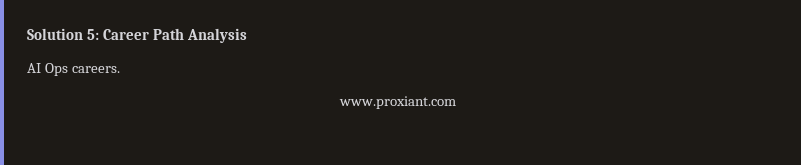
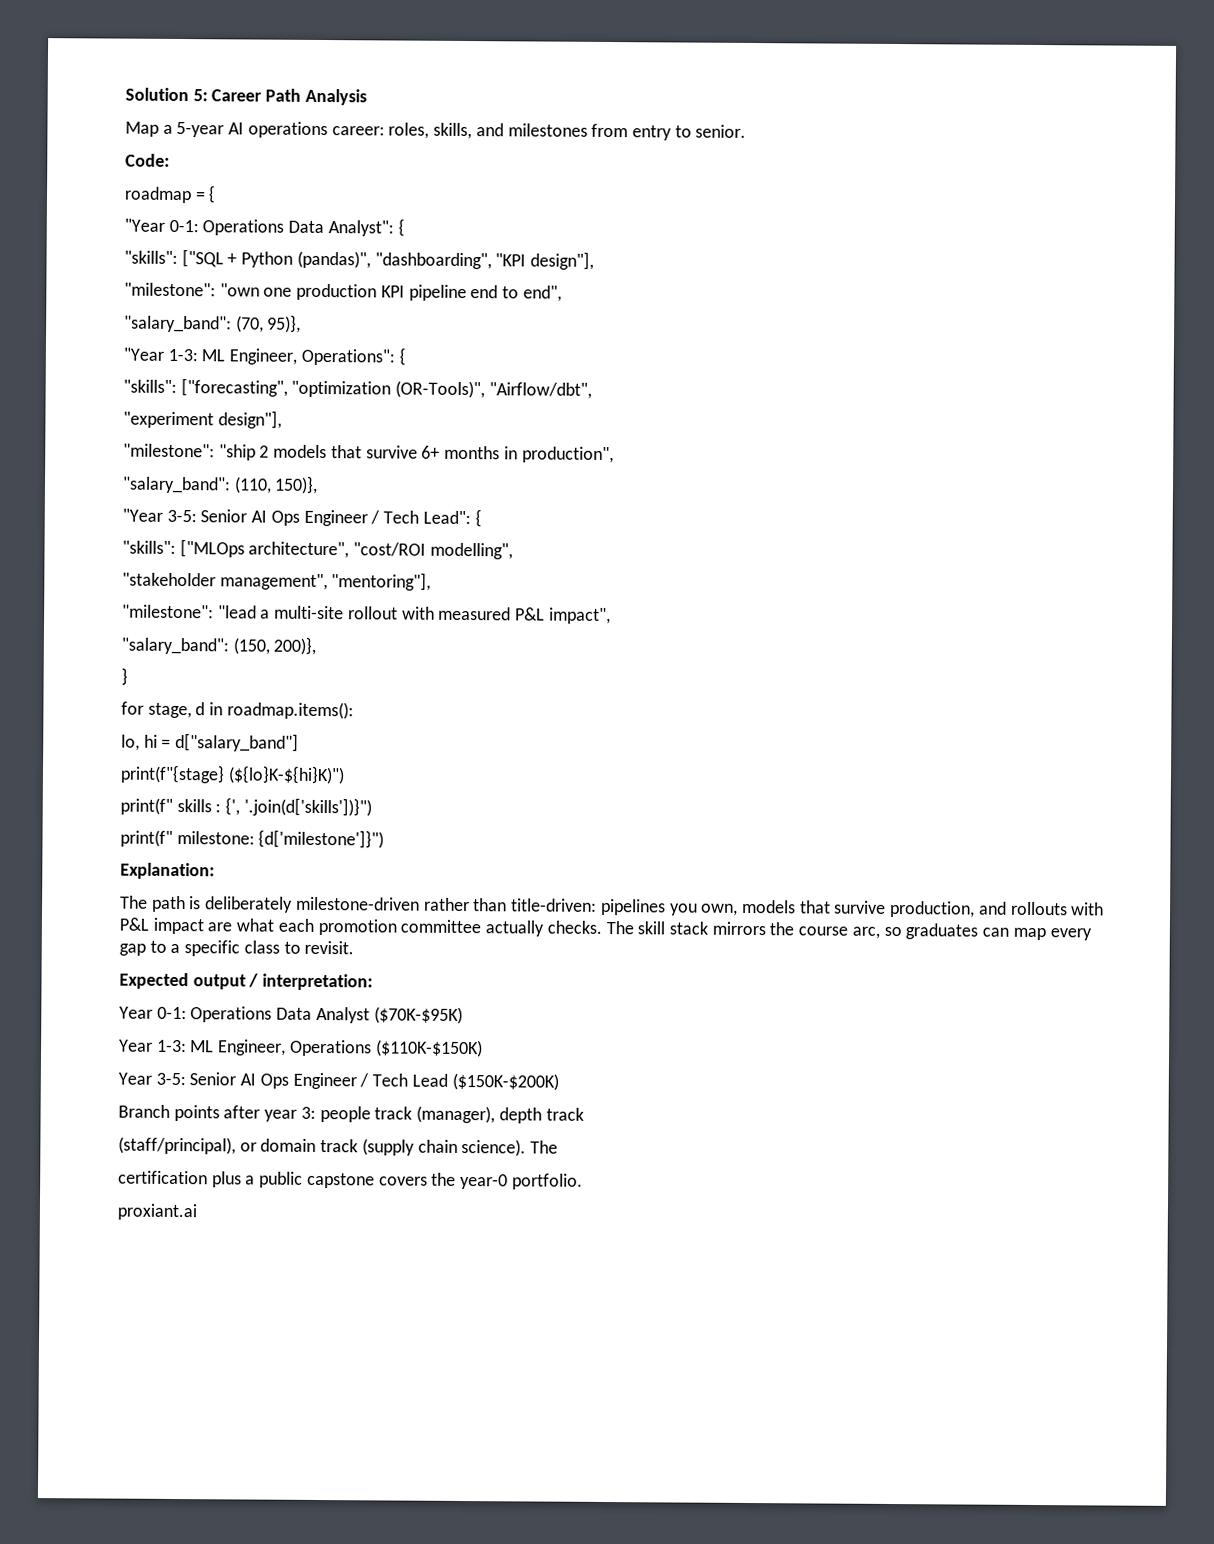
[27,63,120,76] [338,96,456,109] AI Ops careers. // www.proxiant.com -> [125,121,747,141] [125,153,170,167] [124,185,217,204] [124,218,405,237] [124,249,595,270] [124,282,562,302] [124,314,302,333] [123,347,406,366] [123,378,592,399] [123,410,282,429] [123,443,614,464] [122,475,319,494] [122,508,482,528] [122,539,513,560] [122,572,432,591] [122,604,611,625] [121,636,317,655] [121,667,128,686] [121,701,354,720] [121,732,300,752] [120,764,345,785] [120,797,372,817] [120,829,385,849] [120,862,215,880] [120,895,1105,918] [119,917,1092,941] [119,940,355,957] [119,972,374,991] [119,1006,463,1024] [119,1039,483,1058] [118,1072,559,1091] [118,1104,584,1124] [118,1136,559,1157] [118,1170,583,1190] [117,1203,197,1221] Map a 5-year AI operations career: roles, skills, and milestones from entry to senior. // Code: // roadmap = { // "Year 0-1: Operations Data Analyst": { // "skills": ["SQL + Python (pandas)", "dashboarding", "KPI design"], // "milestone": "own one production KPI pipeline end to end", // "salary_band": (70, 95)}, // "Year 1-3: ML Engineer, Operations": { // "skills": ["forecasting", "optimization (OR-Tools)", "Airflow/dbt", // "experiment design"], // "milestone": "ship 2 models that survive 6+ months in production", // "salary_band": (110, 150)}, // "Year 3-5: Senior AI Ops Engineer / Tech Lead": { // "skills": ["MLOps architecture", "cost/ROI modelling", // "stakeholder management", "mentoring"], // "milestone": "lead a multi-site rollout with measured P&L impact", // "salary_band": (150, 200)}, // } // for stage, d in roadmap.items(): // lo, hi = d["salary_band"] // print(f"{stage} (${lo}K-${hi}K)") // print(f" skills : {', '.join(d['skills'])}") // print(f" milestone: {d['milestone']}") // Explanation: // The path is deliberately milestone-driven rather than title-driven: pipelines you own, models that survive production, and rollouts with P&L impact are what each promotion committee actually checks. The skill stack mirrors the course arc, so graduates can map every gap to a specific class to revisit. // Expected output / interpretation: // Year 0-1: Operations Data Analyst ($70K-$95K) // Year 1-3: ML Engineer, Operations ($110K-$150K) // Year 3-5: Senior AI Ops Engineer / Tech Lead ($150K-$200K) // Branch points after year 3: people track (manager), depth track // (staff/principal), or domain track (supply chain science). The // certification plus a public capstone covers the year-0 portfolio. // proxiant.ai

